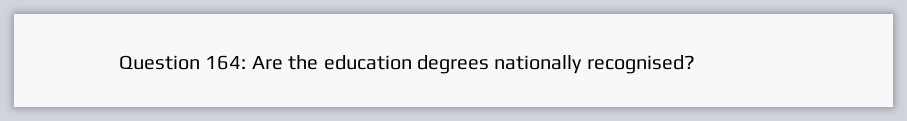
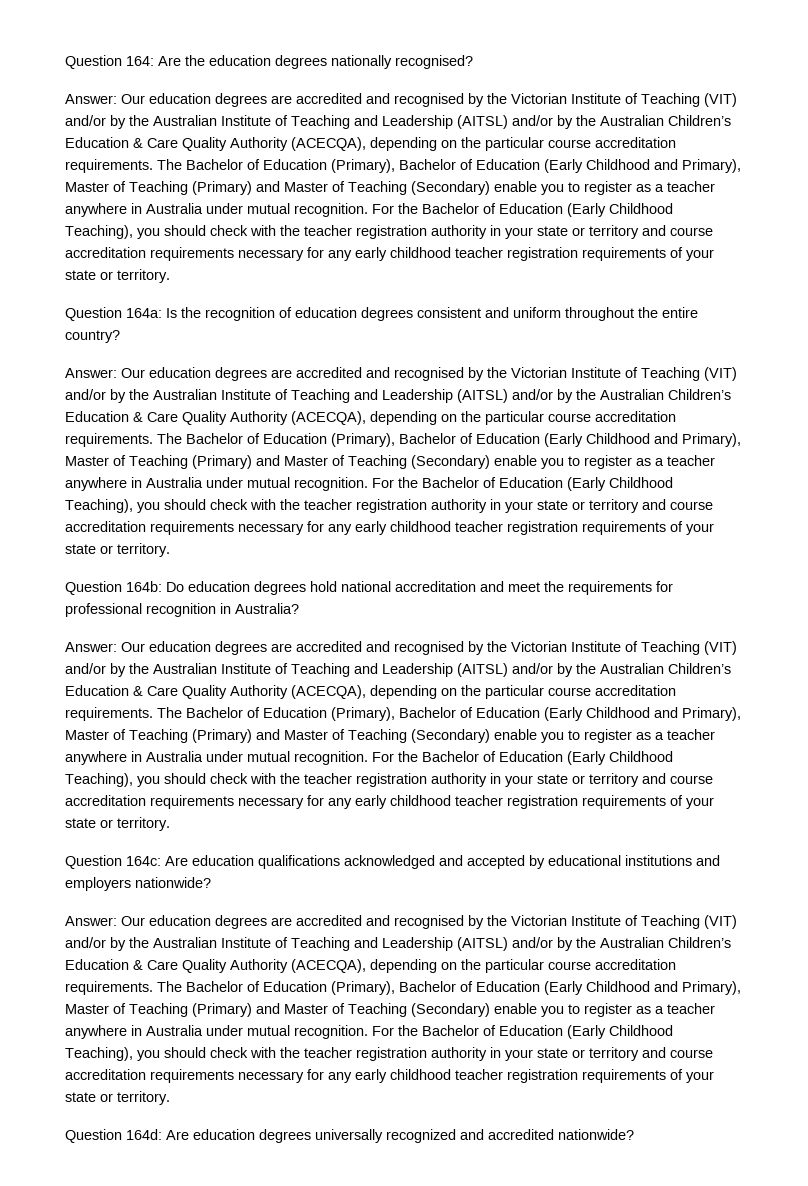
(695, 64) none -> [65,93,737,107] [65,115,731,129] [65,137,676,151] [65,159,741,173] [65,181,715,195] [65,203,673,217] [65,225,713,239] [65,247,714,261] [65,269,170,283] [65,307,698,321] [65,330,120,343] [65,367,737,381] [65,389,731,403] [65,411,676,425] [65,433,741,447] [65,455,715,469] [65,477,673,491] [65,499,713,513] [65,521,714,535] [65,543,170,557] [65,581,673,595] [65,603,299,617] [65,641,737,655] [65,663,731,677] [65,685,676,699] [65,707,741,721] [65,729,715,743] [65,751,673,765] [65,773,713,787] [65,795,714,809] [65,817,170,831] [65,855,720,869] [65,877,211,891] [65,915,737,929] [65,937,731,951] [65,959,676,973] [65,981,741,995] [65,1003,715,1017] [65,1025,673,1039] [65,1047,713,1061] [65,1069,714,1083] [65,1091,170,1105] [65,1129,634,1143] // Answer: Our education degrees are accredited and recognised by the Victorian Institute of Teaching (VIT) and/or by the Australian Institute of Teaching and Leadership (AITSL) and/or by the Australian Children’s Education & Care Quality Authority (ACECQA), depending on the particular course accreditation requirements. The Bachelor of Education (Primary), Bachelor of Education (Early Childhood and Primary), Master of Teaching (Primary) and Master of Teaching (Secondary) enable you to register as a teacher anywhere in Australia under mutual recognition. For the Bachelor of Education (Early Childhood Teaching), you should check with the teacher registration authority in your state or territory and course accreditation requirements necessary for any early childhood teacher registration requirements of your state or territory. // Question 164a: Is the recognition of education degrees consistent and uniform throughout the entire country? // Answer: Our education degrees are accredited and recognised by the Victorian Institute of Teaching (VIT) and/or by the Australian Institute of Teaching and Leadership (AITSL) and/or by the Australian Children’s Education & Care Quality Authority (ACECQA), depending on the particular course accreditation requirements. The Bachelor of Education (Primary), Bachelor of Education (Early Childhood and Primary), Master of Teaching (Primary) and Master of Teaching (Secondary) enable you to register as a teacher anywhere in Australia under mutual recognition. For the Bachelor of Education (Early Childhood Teaching), you should check with the teacher registration authority in your state or territory and course accreditation requirements necessary for any early childhood teacher registration requirements of your state or territory. // Question 164b: Do education degrees hold national accreditation and meet the requirements for professional recognition in Australia? // Answer: Our education degrees are accredited and recognised by the Victorian Institute of Teaching (VIT) and/or by the Australian Institute of Teaching and Leadership (AITSL) and/or by the Australian Children’s Education & Care Quality Authority (ACECQA), depending on the particular course accreditation requirements. The Bachelor of Education (Primary), Bachelor of Education (Early Childhood and Primary), Master of Teaching (Primary) and Master of Teaching (Secondary) enable you to register as a teacher anywhere in Australia under mutual recognition. For the Bachelor of Education (Early Childhood Teaching), you should check with the teacher registration authority in your state or territory and course accreditation requirements necessary for any early childhood teacher registration requirements of your state or territory. // Question 164c: Are education qualifications acknowledged and accepted by educational institutions and employers nationwide? // Answer: Our education degrees are accredited and recognised by the Victorian Institute of Teaching (VIT) and/or by the Australian Institute of Teaching and Leadership (AITSL) and/or by the Australian Children’s Education & Care Quality Authority (ACECQA), depending on the particular course accreditation requirements. The Bachelor of Education (Primary), Bachelor of Education (Early Childhood and Primary), Master of Teaching (Primary) and Master of Teaching (Secondary) enable you to register as a teacher anywhere in Australia under mutual recognition. For the Bachelor of Education (Early Childhood Teaching), you should check with the teacher registration authority in your state or territory and course accreditation requirements necessary for any early childhood teacher registration requirements of your state or territory. // Question 164d: Are education degrees universally recognized and accredited nationwide?

